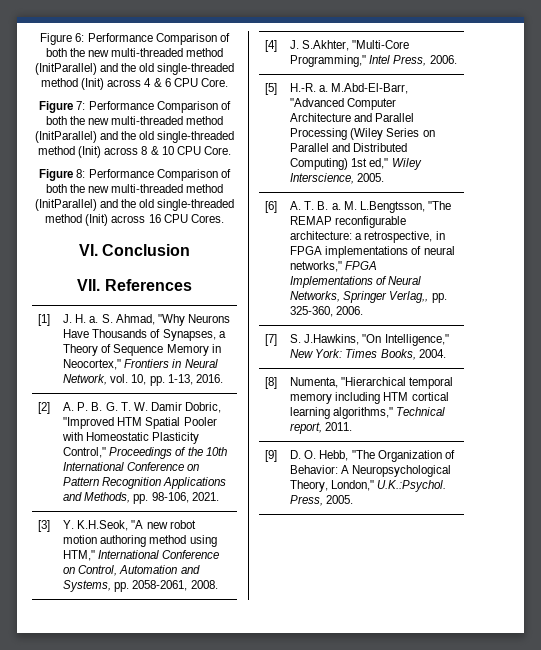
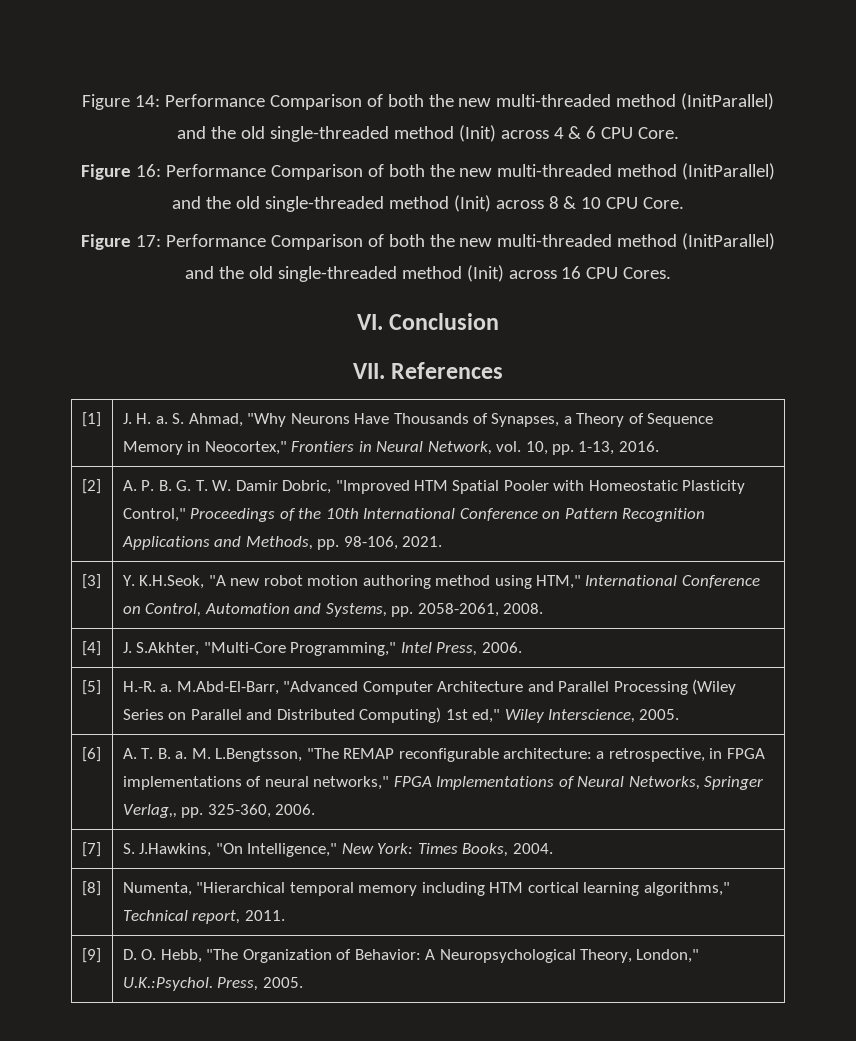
[40,33,85,45] Figure 6: -> [81,94,160,110] Figure 14:
[76,101,86,110] 7: -> [135,164,161,177] 16:
[76,169,86,178] 8: -> [135,235,161,247] 17:

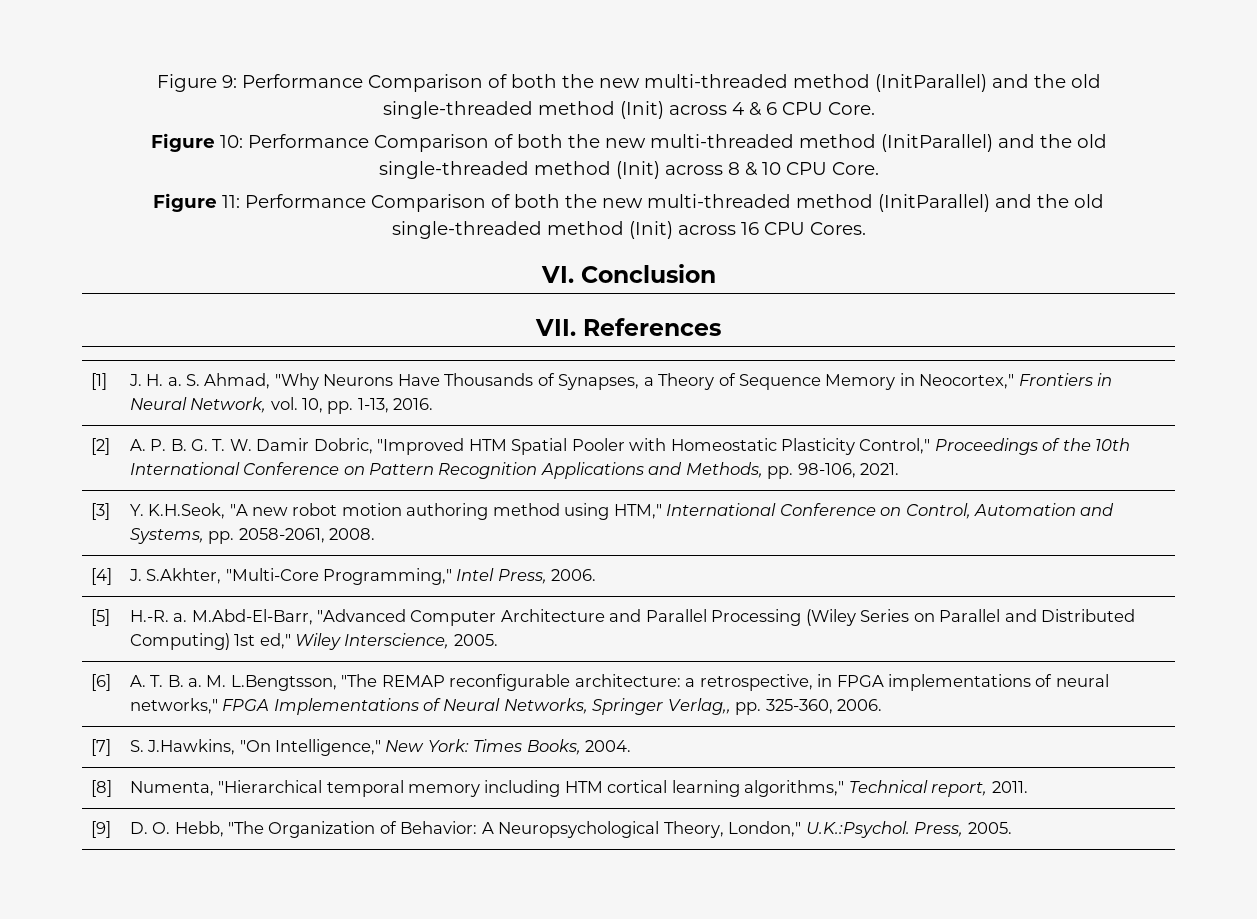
[81,94,160,110] Figure 14: -> [156,74,237,92] Figure 9:
[135,164,161,177] 16: -> [219,135,243,148] 10:
[135,235,161,247] 17: -> [222,195,240,208] 11:

